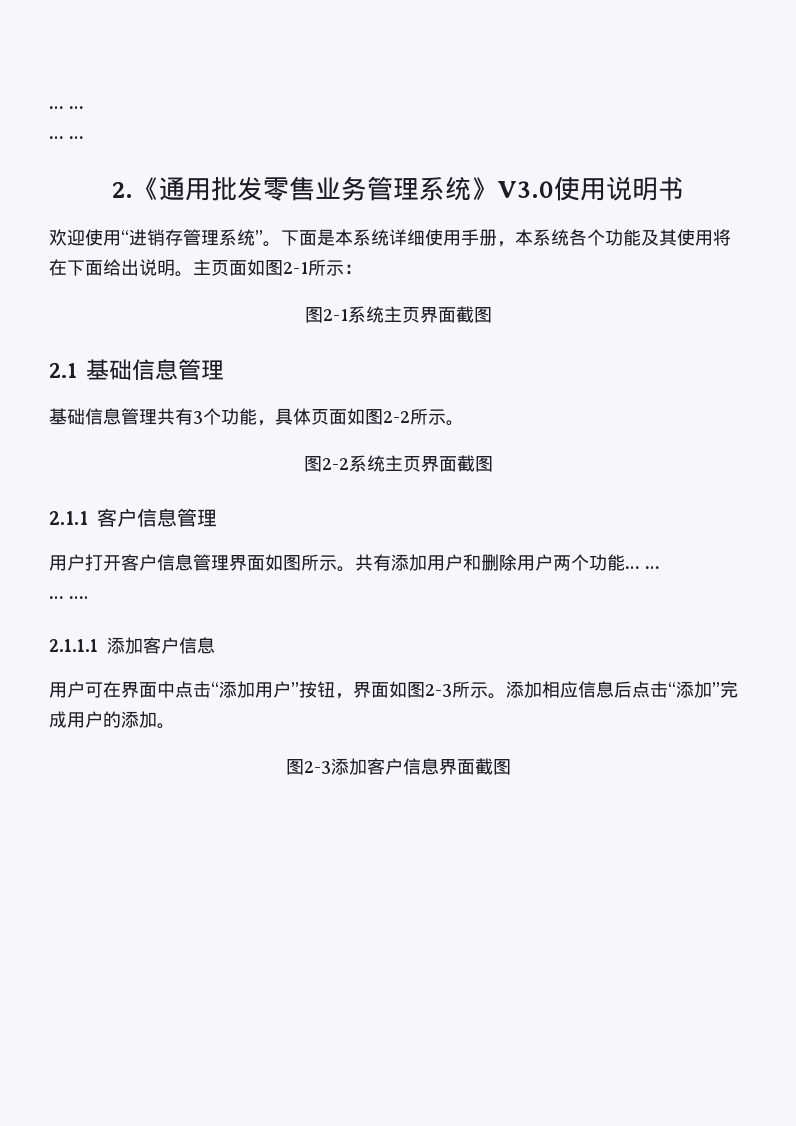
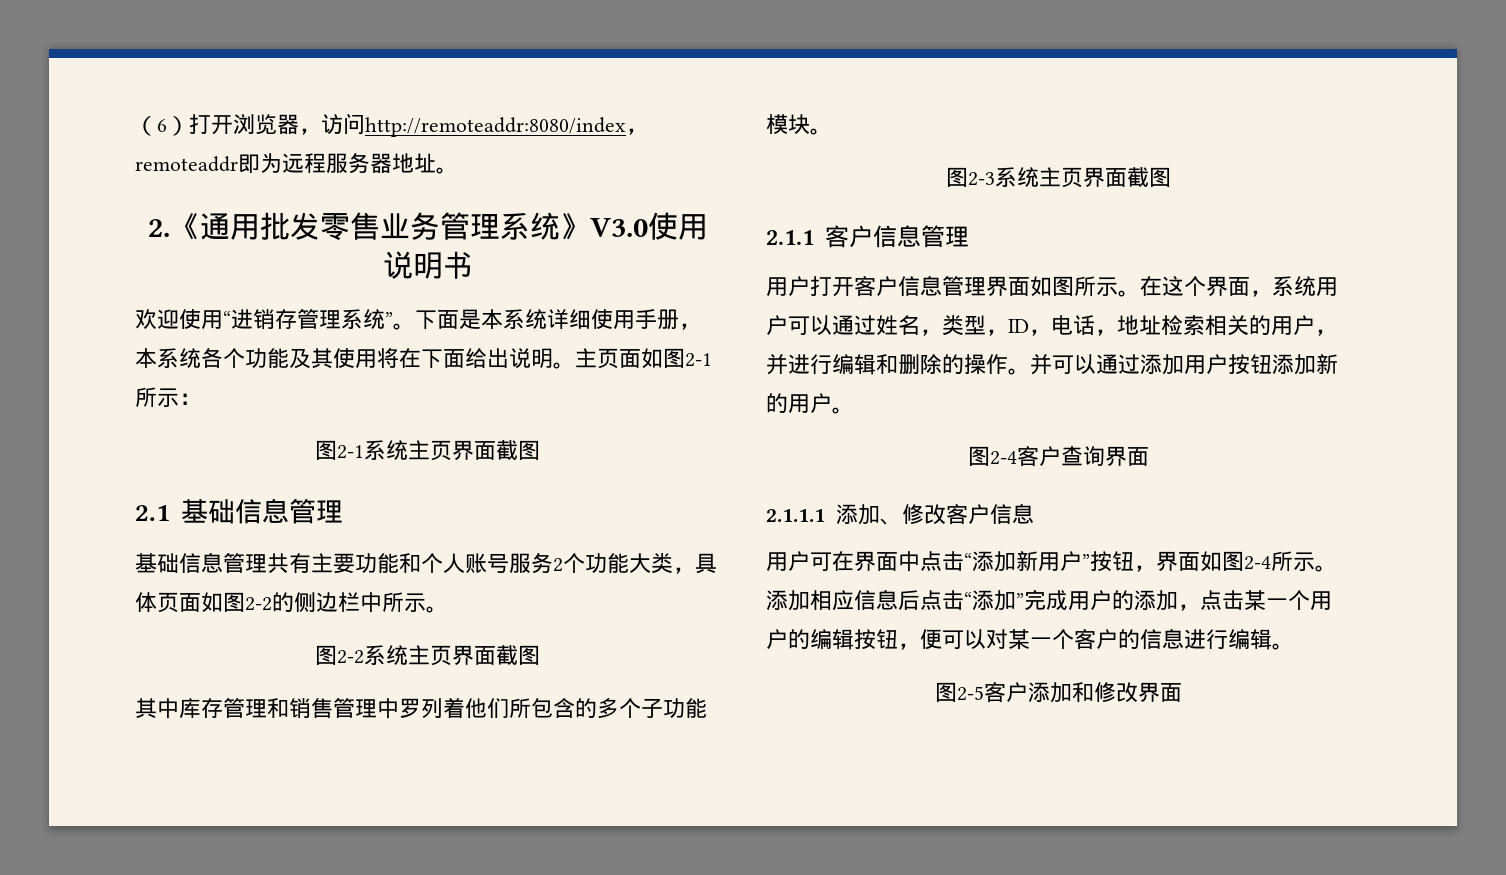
[49,106,84,109] [49,136,84,139] … … // … … -> [135,113,648,137] [135,153,458,174] （6）打开浏览器，访问http://remoteaddr:8080/index，remoteaddr即为远程服务器地址。
[193,408,257,425] 3个功能 -> [311,553,673,574] 主要功能和个人账号服务2个功能大类
(410, 417) none -> [272,592,382,613] 的侧边栏中
(493, 464) none -> [135,698,707,719] [766,114,832,135] [946,167,1171,188] // 其中库存管理和销售管理中罗列着他们所包含的多个子功能模块。 // 图2-3系统主页界面截图
[355,554,660,571] [49,596,88,599] 共有添加用户和删除用户两个功能… … // … …. -> [1140,276,1338,297] [766,315,1337,336] [766,354,1338,375] [766,393,854,414] [968,446,1149,467] 在这个界面，系统用户可以通过姓名，类型，ID，电话，地址检索相关的用户，并进行编辑和删除的操作。并可以通过添加用户按钮添加新的用户。 // 图2-4客户查询界面
(143, 645) none -> [879,504,946,525] 、修改
(255, 689) none -> [1016,551,1038,571] 新
[425,684,452,697] 2-3 -> [1244,556,1271,570] 2-4
[157,723,175,729] [285,758,511,775] 。 // 图2-3添加客户信息界面截图 -> [1178,590,1332,611] [766,628,1294,650] [935,682,1182,703] ，点击某一个用户的编辑按钮，便可以对某一个客户的信息进行编辑。 // 图2-5客户添加和修改界面

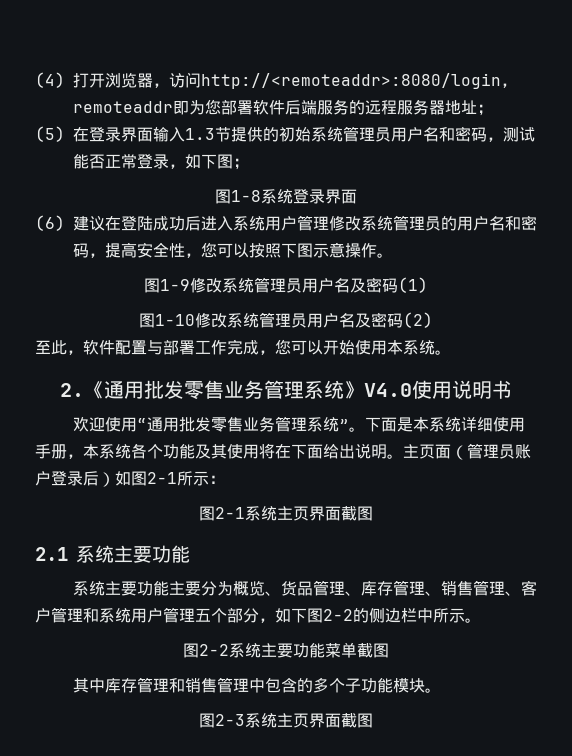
[135,116,189,136] （6） -> [35,72,65,88] (4)
[365,117,626,137] http://remoteaddr:8080/index -> [201,73,501,89] http://<remoteaddr>:8080/login
[282,153,436,174] 远程服务器地址 -> [205,99,493,116] [35,126,535,142] [73,154,249,170] [215,189,357,204] [35,215,537,231] [73,242,393,258] [144,277,428,293] [139,312,433,328] [35,339,435,355] 您部署软件后端服务的远程服务器地址； // (5)在登录界面输入1.3节提供的初始系统管理员用户名和密码，测试能否正常登录，如下图； // 图1-8系统登录界面 // (6)建议在登陆成功后进入系统用户管理修改系统管理员的用户名和密码，提高安全性，您可以按照下图示意操作。 // 图1-9修改系统管理员用户名及密码(1) // 图1-10修改系统管理员用户名及密码(2) // 至此，软件配置与部署工作完成，您可以开始使用本系统
[589,218,648,237] V3.0 -> [364,383,412,397] V4.0
[231,309,297,329] 进销存 -> [146,416,275,432] 通用批发零售业务
(641, 358) none -> [451,443,531,460] [35,471,115,487] （管理员账户登录后）
[180,498,343,524] [135,552,717,574] [135,592,223,613] 基础信息管理 // 基础信息管理共有主要功能和个人账号服务2个功能大类，具体页面如 -> [76,545,190,563] [72,580,537,596] [35,607,307,623] 系统主要功能 // 系统主要功能主要分为概览、货品管理、库存管理、销售管理、客户管理和系统用户管理五个部分，如下
[430,645,496,666] 页界面 -> [277,642,357,658] 要功能菜单
[399,698,531,718] 罗列着他们所 -> (265, 685) none
[766,225,969,248] [766,275,1338,297] [766,315,1337,336] [766,354,1338,375] [766,393,854,414] [968,446,1149,467] [766,503,1034,525] [766,551,1337,572] [766,589,1332,611] [766,628,1294,650] [935,682,1182,703] // 2.1.1客户信息管理 // 用户打开客户信息管理界面如图所示。在这个界面，系统用户可以通过姓名，类型，ID，电话，地址检索相关的用户，并进行编辑和删除的操作。并可以通过添加用户按钮添加新的用户。 // 图2-4客户查询界面 // 2.1.1.1添加、修改客户信息 // 用户可在界面中点击“添加新用户”按钮，界面如图2-4所示。添加相应信息后点击“添加”完成用户的添加，点击某一个用户的编辑按钮，便可以对某一个客户的信息进行编辑。 // 图2-5客户添加和修改界面 -> (373, 720) none

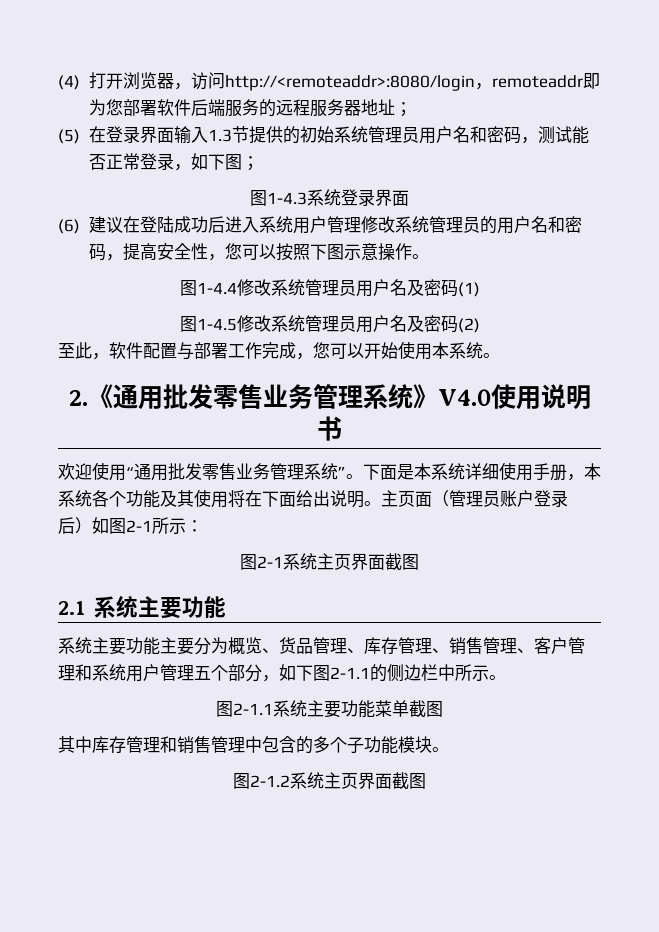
[231,190,261,202] 1-8 -> [267,192,307,205] 1-4.3
[160,279,190,291] 1-9 -> [196,282,237,294] 1-4.4
[155,314,195,326] 1-10 -> [196,318,237,331] 1-4.5
[323,609,353,621] 2-2 -> [330,667,370,679] 2-1.1
[199,644,229,656] 2-2 -> [233,703,273,715] 2-1.1
[215,714,245,726] 2-3 -> [250,775,290,787] 2-1.2

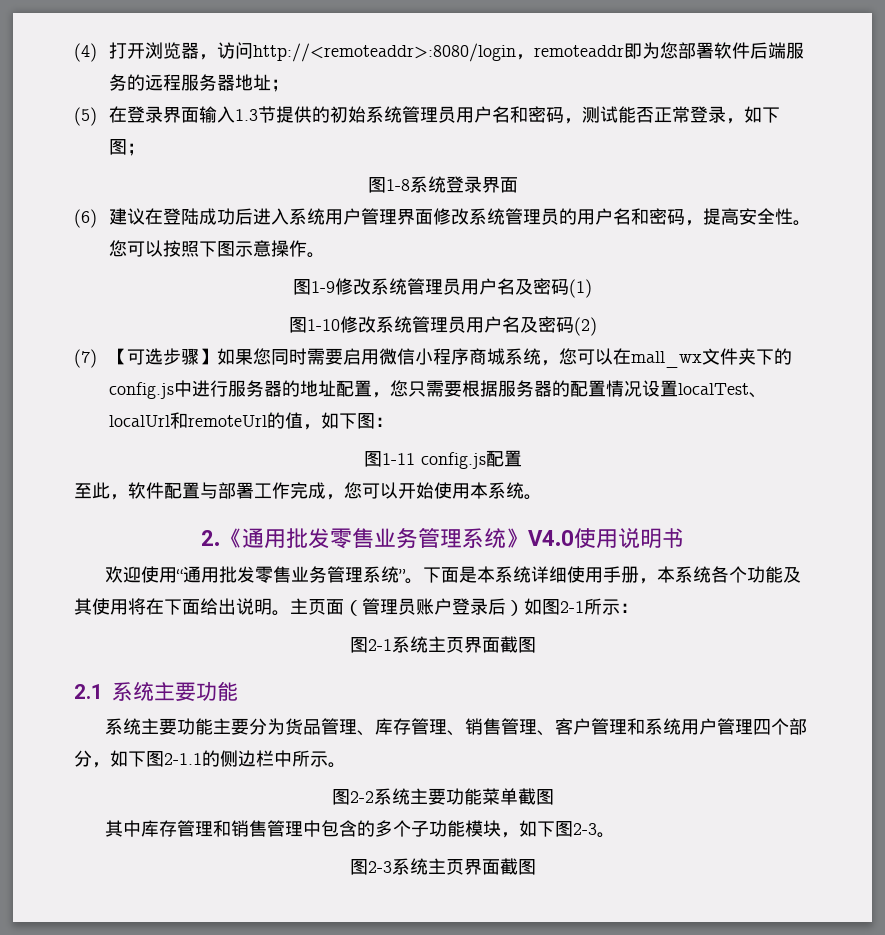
[267,192,307,205] 1-4.3 -> [385,179,410,191] 1-8
(361, 225) none -> [396,209,433,225] 界面
[207,254,225,261] ， -> [792,220,811,226] 。
[196,282,237,294] 1-4.4 -> [311,281,335,293] 1-9
[196,318,237,331] 1-4.5 -> [306,319,340,331] 1-10
(480, 325) none -> [74,348,792,368] [108,380,767,399] [108,412,393,430] [363,450,522,469] // (7)【可选步骤】如果您同时需要启用微信小程序商城系统，您可以在mall_wx文件夹下的config.js中进行服务器的地址配置，您只需要根据服务器的配置情况设置localTest、localUrl和remoteUrl的值，如下图： // 图1-11 config.js配置
[228,637,279,655] 概览、 -> (285, 726) none
[194,666,211,680] 五 -> [752,719,771,735] 四
[233,703,273,715] 2-1.1 -> [349,791,374,803] 2-2
[432,747,449,752] [233,773,290,789] 。 // 图2-1.2 -> [500,820,615,838] [349,859,392,875] ，如下图2-3。 // 图2-3

